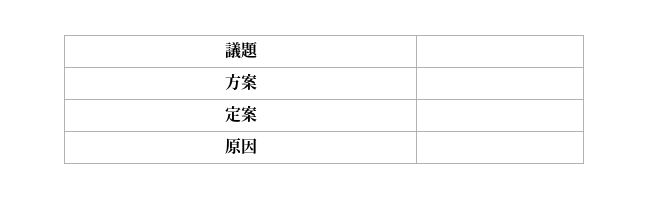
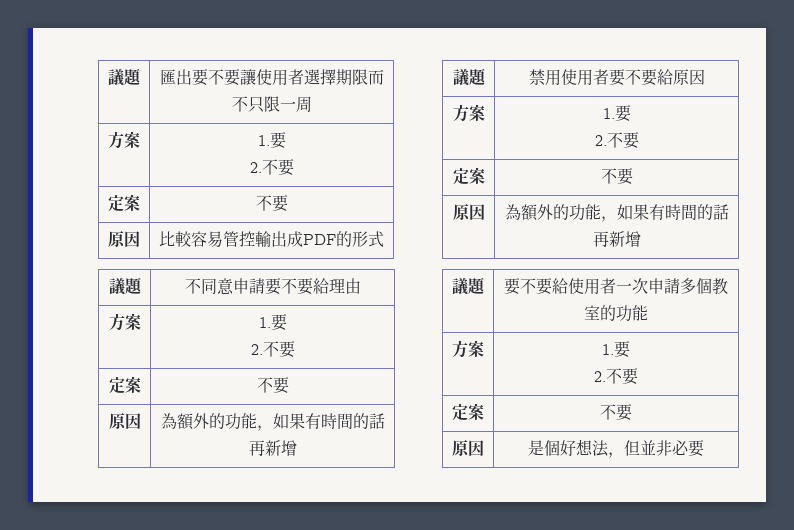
[224,41,259,59] [224,73,257,91] [224,105,257,123] [224,138,257,155] 議題 | // 方案 | // 定案 | // 原因 | -> [108,68,142,86] [159,69,384,86] [231,96,312,113] [108,131,140,149] [257,132,286,149] [249,159,294,176] [108,194,140,212] [255,195,288,212] [108,231,140,248] [159,231,384,248] [108,277,143,295] [184,278,361,295] [108,313,141,331] [258,314,287,331] [250,341,295,358] [108,376,141,394] [256,377,289,394] [108,413,141,430] [160,413,385,431] [248,440,297,456] [452,68,487,86] [528,69,705,86] [452,104,485,122] [602,105,631,122] [594,132,639,149] [452,167,485,185] [600,168,633,185] [452,204,485,221] [504,204,729,222] [592,231,641,247] [452,277,486,295] [504,278,728,295] [584,305,648,322] [452,340,484,358] [602,341,630,358] [594,368,638,385] [452,403,484,421] [600,404,632,421] [452,440,484,457] [528,439,704,458] 議題 | 匯出要不要讓使用者選擇期限而不只限一周 // 方案 | 1.要 // 2.不要 // 定案 | 不要 // 原因 | 比較容易管控輸出成PDF的形式 // 議題 | 不同意申請要不要給理由 // 方案 | 1.要 // 2.不要 // 定案 | 不要 // 原因 | 為額外的功能，如果有時間的話再新增 // 議題 | 禁用使用者要不要給原因 // 方案 | 1.要 // 2.不要 // 定案 | 不要 // 原因 | 為額外的功能，如果有時間的話再新增 // 議題 | 要不要給使用者一次申請多個教室的功能 // 方案 | 1.要 // 2.不要 // 定案 | 不要 // 原因 | 是個好想法，但並非必要

